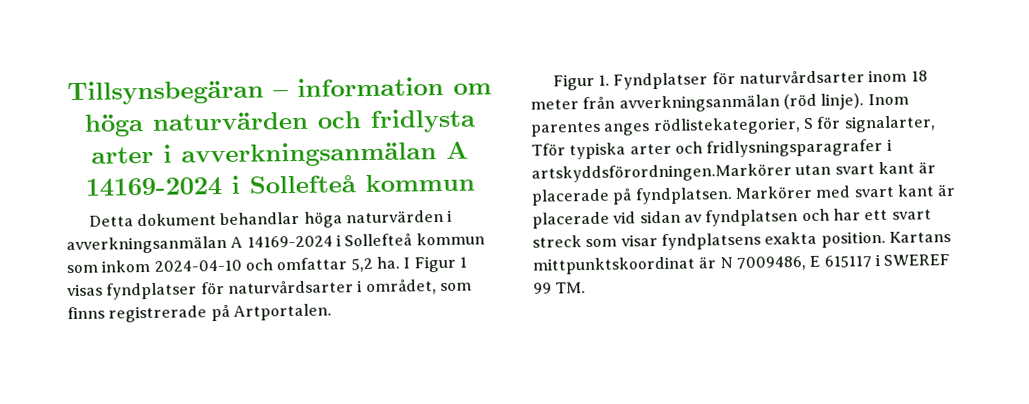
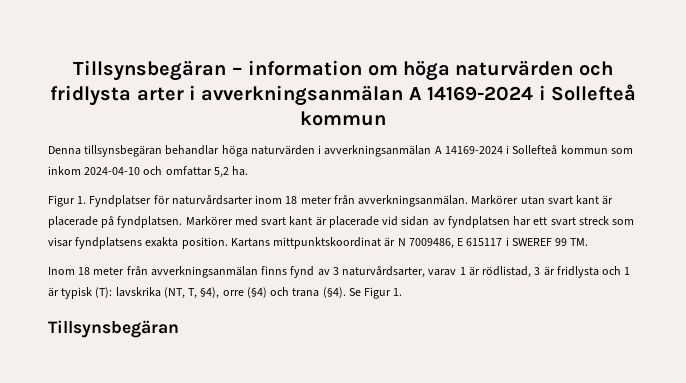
[88,213,218,227] Detta dokument -> [48,145,163,157] Denna tillsynsbegäran
[403,255,467,273] [67,279,472,300] [67,303,332,323] I Figur 1 visas fyndplatser för naturvårdsarter i området, som finns registrerade på Artportalen. -> (249, 171) none
[618,93,909,113] [530,115,936,137] [531,138,893,160] [531,163,792,183] avverkningsanmälan (röd linje). Inom parentes anges rödlistekategorier, S för signalarter, Tför typiska arter och fridlysningsparagrafer i artskyddsförordningen.Markörer -> [358,195,519,207] avverkningsanmälan. Markörer
[801,208,830,222] och -> (510, 222) none
(587, 288) none -> [48,266,631,278] [48,287,403,299] [48,320,179,338] // Inom 18 meter från avverkningsanmälan finns fynd av 3 naturvårdsarter, varav 1 är rödlistad, 3 är fridlysta och 1 är typisk (T): lavskrika (NT, T, §4), orre (§4) och trana (§4). Se Figur 1. // Tillsynsbegäran

